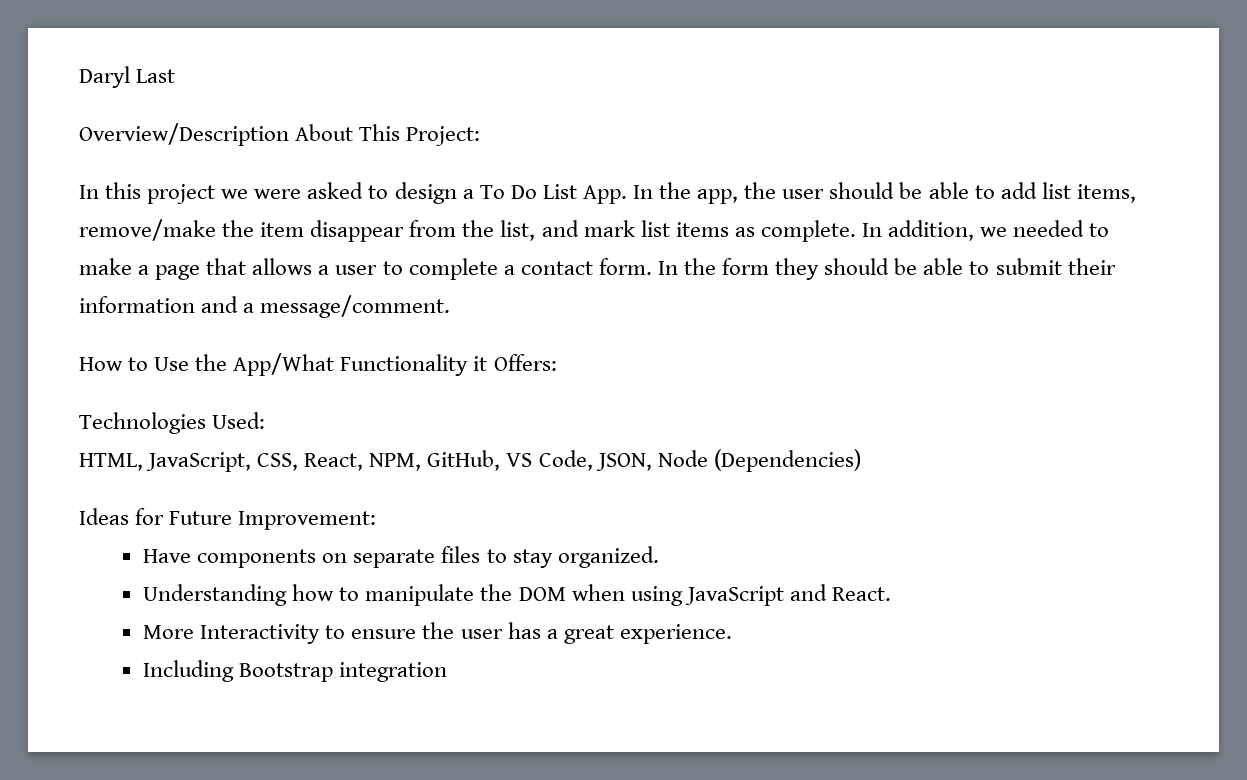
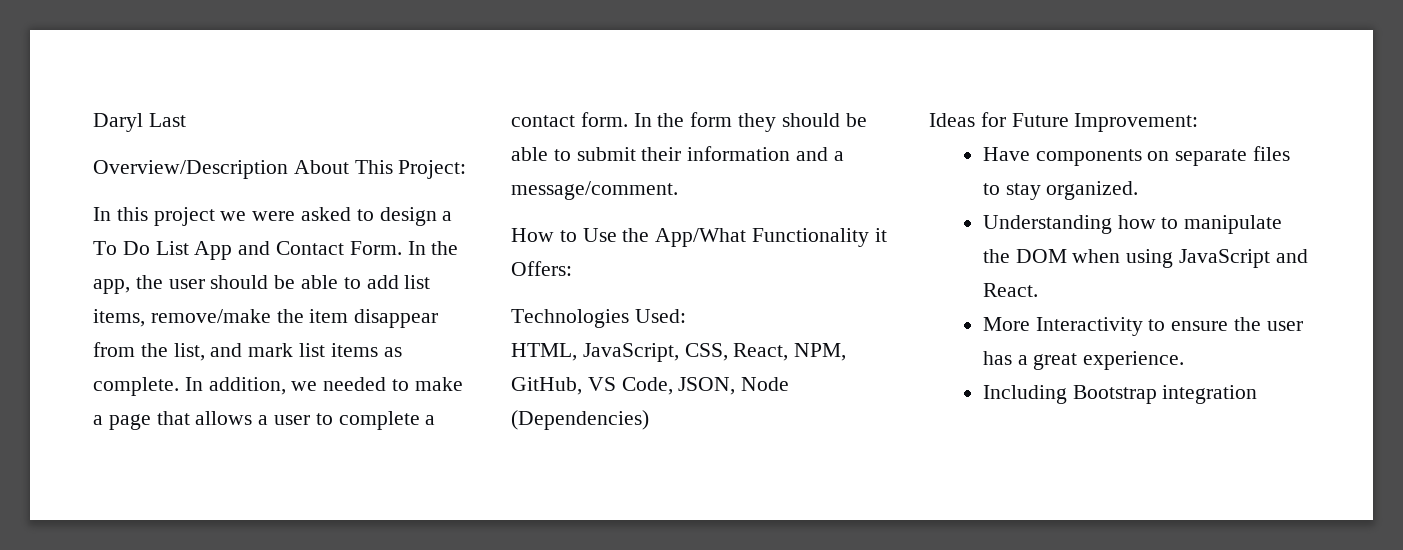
[582,185,627,204] App. -> [194,241,402,260] App and Contact Form.

